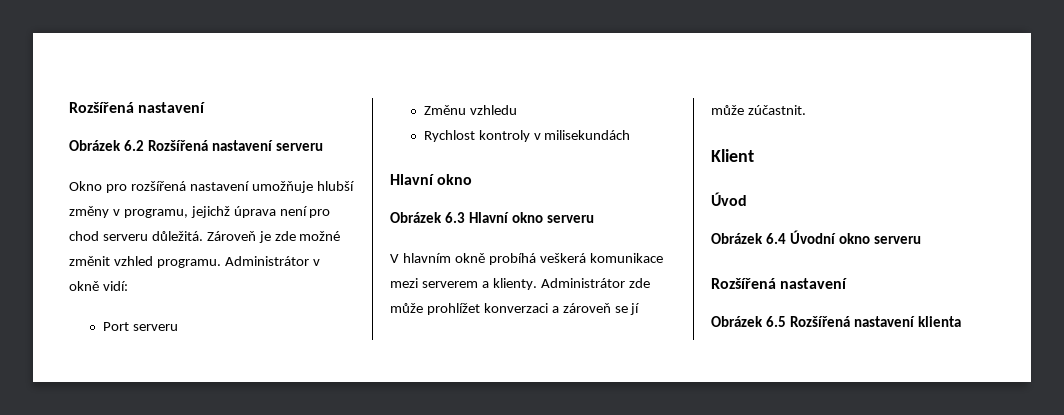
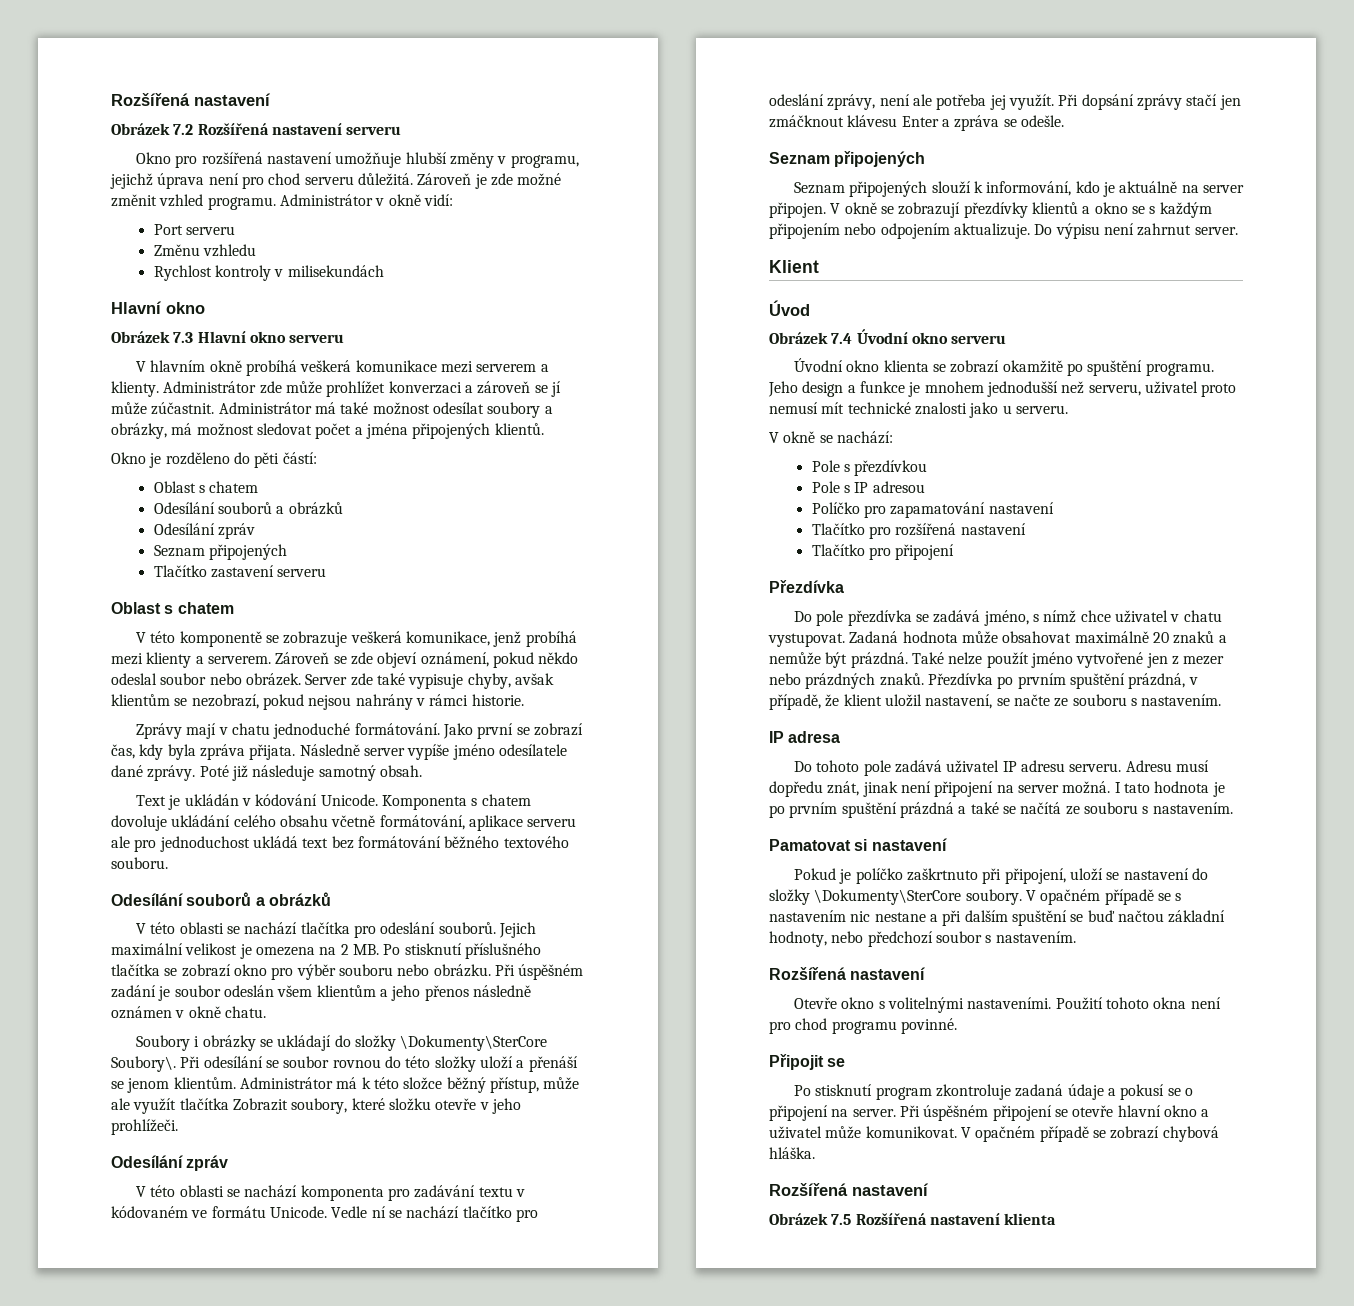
[69,102,206,113] [69,140,144,151] Rozšířená nastavení // Obrázek 6.2 -> [111,93,271,106] [111,123,194,135] Rozšířená nastavení // Obrázek 7.2
[444,212,465,223] 6.3 -> [173,332,194,343] 7.3
(806, 110) none -> [218,402,553,418] [111,423,544,439] [111,452,317,468] [153,481,259,493] [153,502,343,515] [153,523,255,539] [153,544,287,560] [153,565,327,578] [111,602,234,614] [136,631,577,647] [111,652,579,668] [111,673,554,689] [111,694,524,710] [136,723,583,739] [111,744,567,760] [111,765,422,781] [136,794,531,810] [111,815,577,831] [111,836,569,852] [111,857,168,869] [111,892,331,906] [136,922,536,938] [111,943,541,959] [111,964,584,980] [111,985,531,1001] [111,1006,266,1019] [136,1035,548,1051] [111,1056,578,1072] [111,1077,580,1093] [111,1098,521,1114] [111,1119,178,1135] [111,1155,229,1171] [136,1185,525,1201] [111,1206,538,1222] [769,94,1241,110] [769,115,1064,131] [769,151,926,167] [794,181,1244,197] [769,202,1212,218] [769,223,1238,239] Administrátor má také možnost odesílat soubory a obrázky, má možnost sledovat počet a jména připojených klientů. // Okno je rozděleno do pěti částí: // Oblast s chatem // Odesílání souborů a obrázků // Odesílání zpráv // Seznam připojených // Tlačítko zastavení serveru // Oblast s chatem // V této komponentě se zobrazuje veškerá komunikace, jenž probíhá mezi klienty a serverem. Zároveň se zde objeví oznámení, pokud někdo odeslal soubor nebo obrázek. Server zde také vypisuje chyby, avšak klientům se nezobrazí, pokud nejsou nahrány v rámci historie. // Zprávy mají v chatu jednoduché formátování. Jako první se zobrazí čas, kdy byla zpráva přijata. Následně server vypíše jméno odesílatele dané zprávy. Poté již následuje samotný obsah. // Text je ukládán v kódování Unicode. Komponenta s chatem dovoluje ukládání celého obsahu včetně formátování, aplikace serveru ale pro jednoduchost ukládá text bez formátování běžného textového souboru. // Odesílání souborů a obrázků // V této oblasti se nachází tlačítka pro odeslání souborů. Jejich maximální velikost je omezena na 2 MB. Po stisknutí příslušného tlačítka se zobrazí okno pro výběr souboru nebo obrázku. Při úspěšném zadání je soubor odeslán všem klientům a jeho přenos následně oznámen v okně chatu. // Soubory i obrázky se ukládají do složky \Dokumenty\SterCore Soubory\. Při odesílání se soubor rovnou do této složky uloží a přenáší se jenom klientům. Administrátor má k této složce běžný přístup, může ale využít tlačítka Zobrazit soubory, které složku otevře v jeho prohlížeči. // Odesílání zpráv // V této oblasti se nachází komponenta pro zadávání textu v kódovaném ve formátu Unicode. Vedle ní se nachází tlačítko pro odeslání zprávy, není ale potřeba jej využít. Při dopsání zprávy stačí jen zmáčknout klávesu Enter a zpráva se odešle. // Seznam připojených // Seznam připojených slouží k informování, kdo je aktuálně na server připojen. V okně se zobrazují přezdívky klientů a okno se s každým připojením nebo odpojením aktualizuje. Do výpisu není zahrnut server.
[765,233,786,244] 6.4 -> [831,333,853,344] 7.4
[711,278,848,289] [711,316,786,327] // Rozšířená nastavení // Obrázek 6.5 -> [794,358,1214,376] [768,381,1237,397] [769,402,1068,418] [769,431,893,444] [811,460,928,476] [811,481,925,493] [811,502,1054,518] [811,523,1026,539] [811,544,955,560] [769,580,844,593] [794,610,1222,626] [768,631,1227,647] [769,652,1225,668] [769,673,1198,689] [769,694,1222,710] [769,731,841,743] [794,760,1209,776] [769,781,1225,797] [769,802,1233,818] [769,838,947,851] [794,868,1208,884] [769,889,1182,905] [769,910,1226,926] [769,931,1076,947] [769,967,926,980] [794,997,1221,1013] [769,1018,957,1034] [769,1054,846,1070] [794,1084,1193,1100] [769,1105,1210,1121] [769,1126,1219,1142] [769,1147,815,1159] [769,1183,929,1196] [769,1213,852,1225] // Úvodní okno klienta se zobrazí okamžitě po spuštění programu. Jeho design a funkce je mnohem jednodušší než serveru, uživatel proto nemusí mít technické znalosti jako u serveru. // V okně se nachází: // Pole s přezdívkou // Pole s IP adresou // Políčko pro zapamatování nastavení // Tlačítko pro rozšířená nastavení // Tlačítko pro připojení // Přezdívka // Do pole přezdívka se zadává jméno, s nímž chce uživatel v chatu vystupovat. Zadaná hodnota může obsahovat maximálně 20 znaků a nemůže být prázdná. Také nelze použít jméno vytvořené jen z mezer nebo prázdných znaků. Přezdívka po prvním spuštění prázdná, v případě, že klient uložil nastavení, se načte ze souboru s nastavením. // IP adresa // Do tohoto pole zadává uživatel IP adresu serveru. Adresu musí dopředu znát, jinak není připojení na server možná. I tato hodnota je po prvním spuštění prázdná a také se načítá ze souboru s nastavením. // Pamatovat si nastavení // Pokud je políčko zaškrtnuto při připojení, uloží se nastavení do složky \Dokumenty\SterCore soubory. V opačném případě se s nastavením nic nestane a při dalším spuštění se buď načtou základní hodnoty, nebo předchozí soubor s nastavením. // Rozšířená nastavení // Otevře okno s volitelnými nastaveními. Použití tohoto okna není pro chod programu povinné. // Připojit se // Po stisknutí program zkontroluje zadaná údaje a pokusí se o připojení na server. Při úspěšném připojení se otevře hlavní okno a uživatel může komunikovat. V opačném případě se zobrazí chybová hláška. // Rozšířená nastavení // Obrázek 7.5

